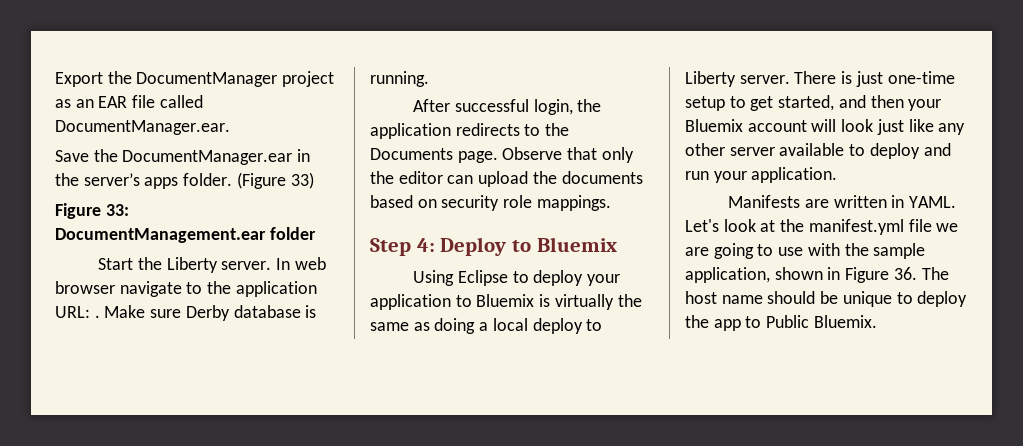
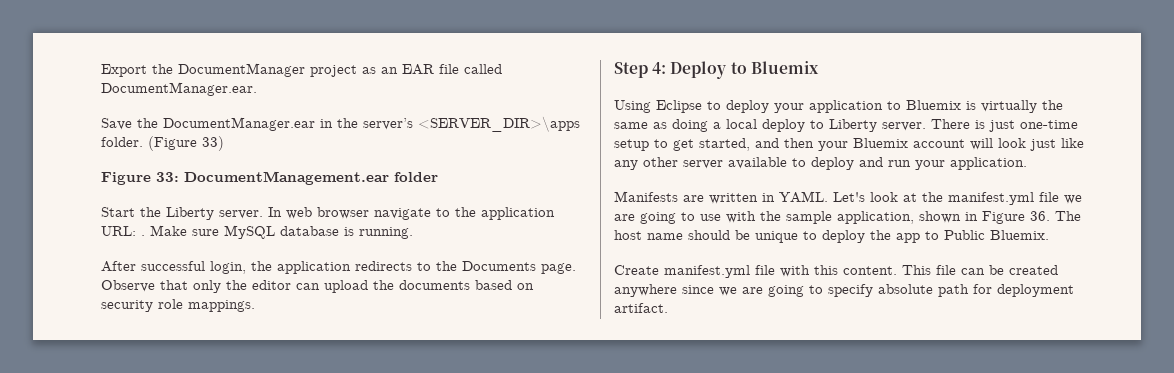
[144,177,179,189] apps -> [418,116,580,132] <SERVER_DIR>\apps
[185,305,230,321] Derby -> [224,225,275,239] MySQL
(877, 321) none -> [614,265,1058,278] [614,284,1074,297] [614,303,668,313] // Create manifest.yml file with this content. This file can be created anywhere since we are going to specify absolute path for deployment artifact.

